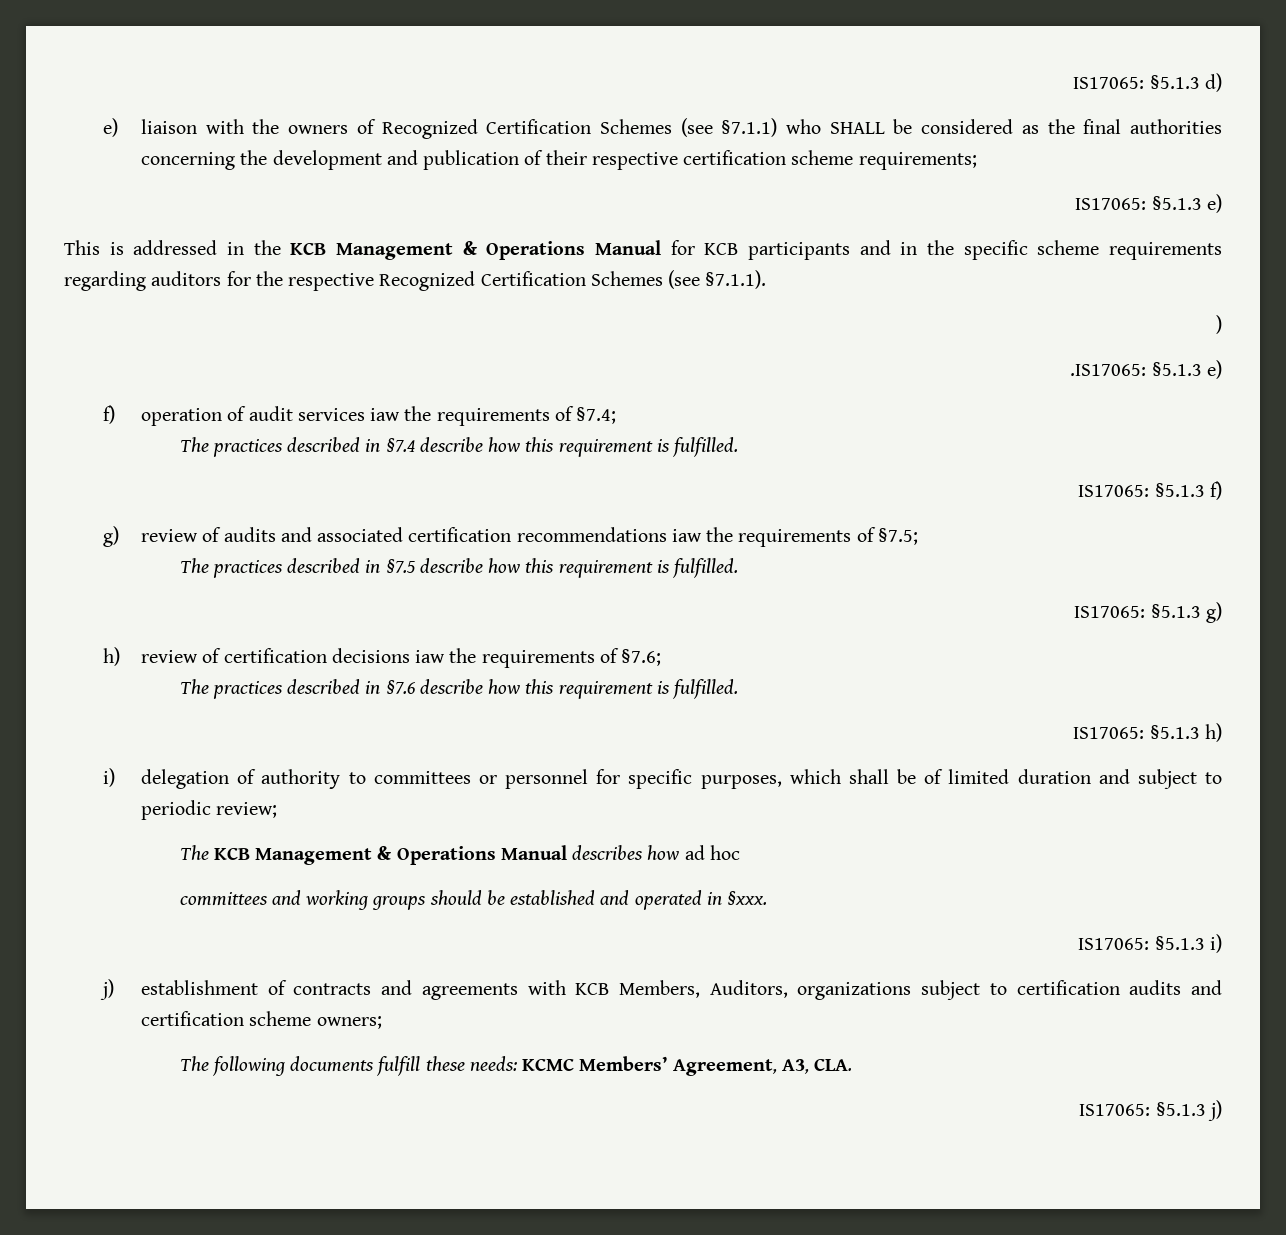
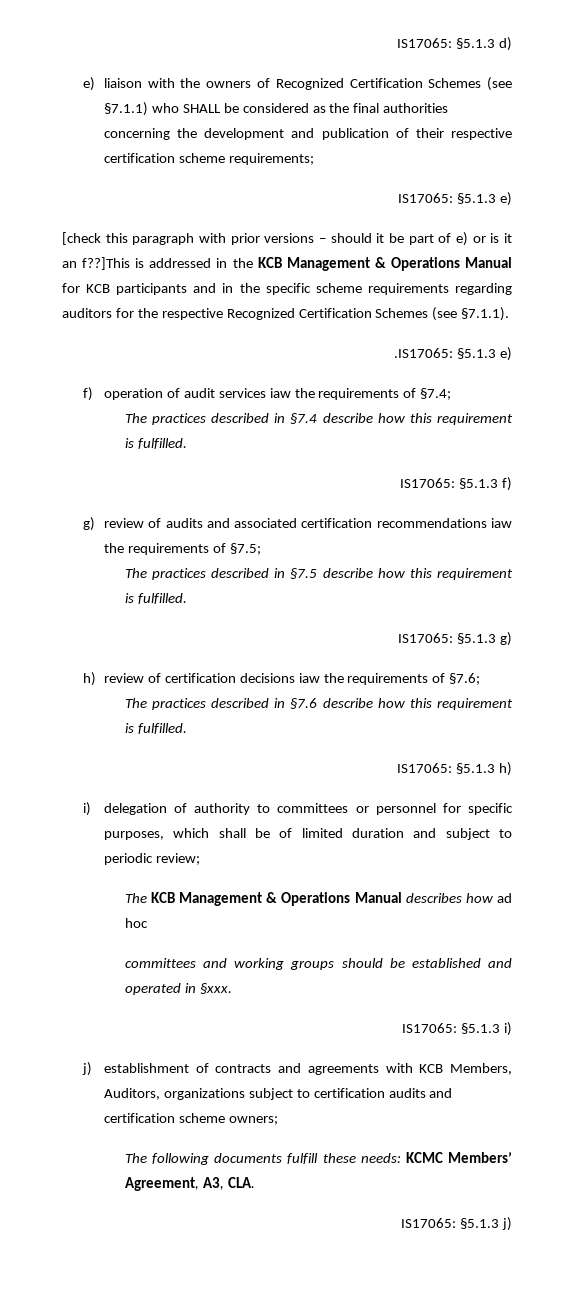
[64,240,100,255] This -> [62,232,513,246] [62,257,131,270] [check this paragraph with prior versions – should it be part of e) or is it an f??]This
[1216,315,1222,334] // ) -> (510, 314) none

